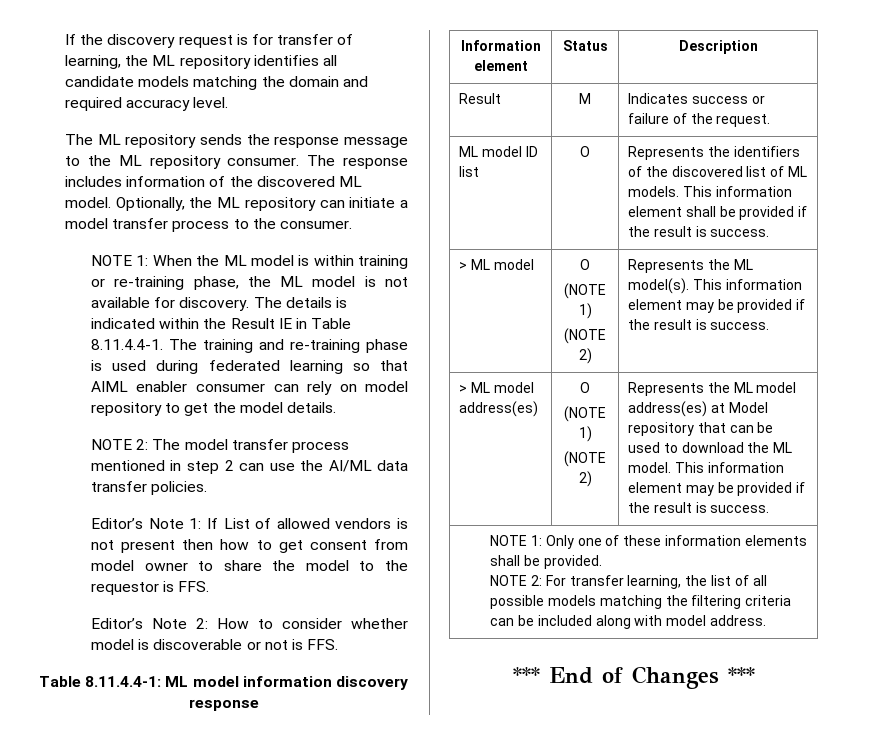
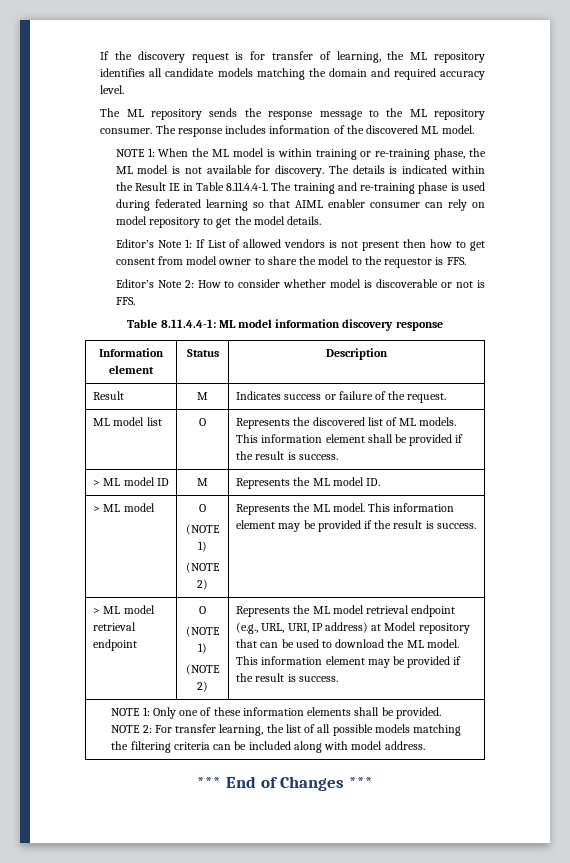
[115,197,409,211] [64,218,352,232] Optionally, the ML repository can initiate a model transfer process to the consumer. -> (474, 129) none
[90,439,349,453] [90,460,408,474] [90,481,208,495] // NOTE 2: The model transfer process mentioned in step 2 can use the AI/ML data transfer policies. -> (322, 220) none
[525,146,538,157] ID -> (145, 421) none
[733,146,800,157] [628,166,668,177] identifiers of the -> (311, 421) none
(770, 233) none -> [93,477,169,486] [197,478,208,486] [236,477,380,489] // > ML model ID | M | Represents the ML model ID.
[628,278,690,294] model(s). -> [332,503,365,512] model.
[459,401,539,417] address(es) -> [93,622,137,631] [93,639,138,651] retrieval endpoint
[628,401,708,417] address(es) -> [365,605,456,617] [236,622,368,634] retrieval endpoint (e.g., URL, URI, IP address)

